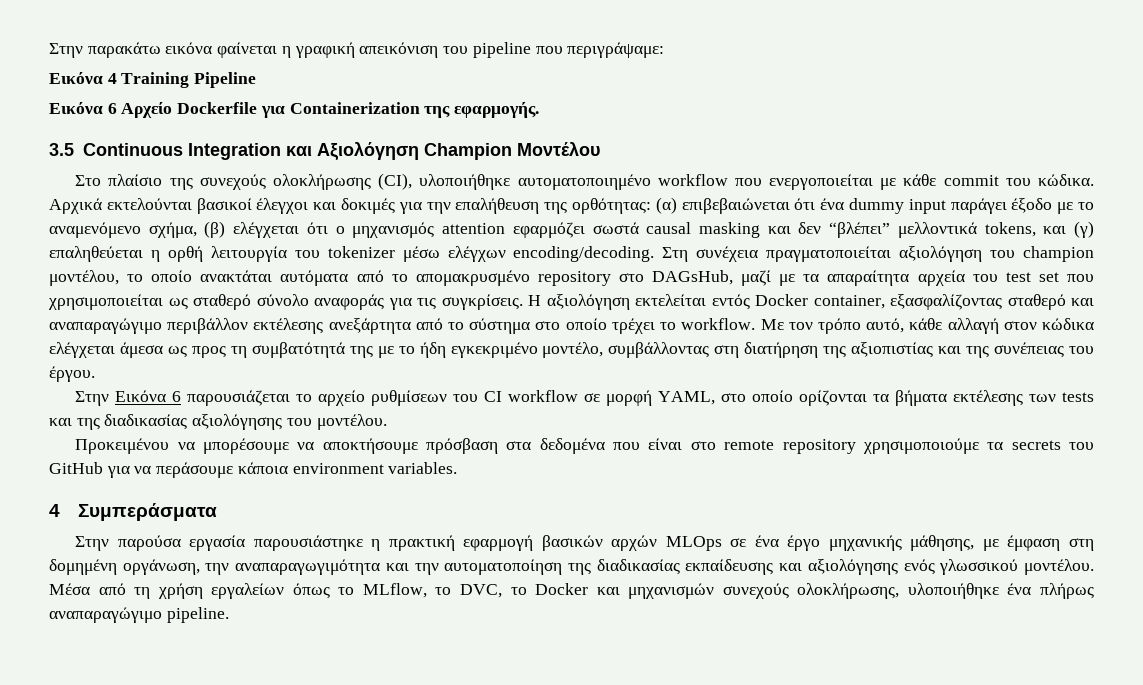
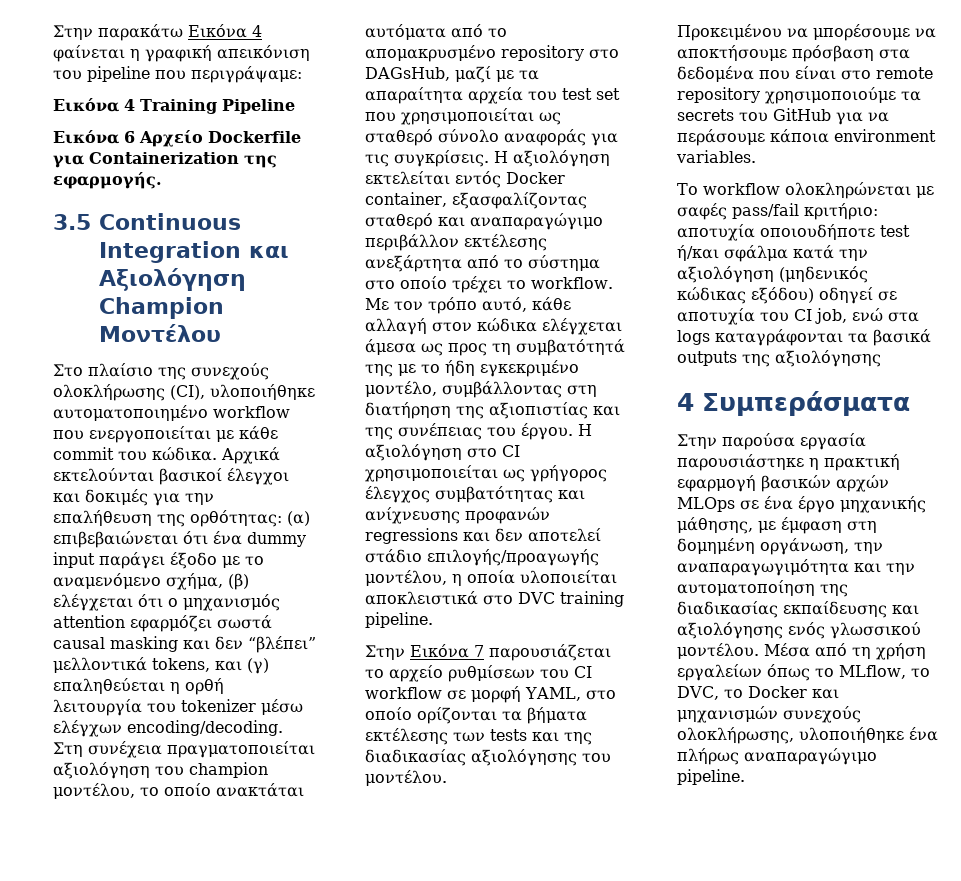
[165,42,213,54] εικόνα -> [188,24,262,38] Εικόνα 4
(95, 374) none -> [578,424,592,436] [365,444,520,461] [365,465,607,482] [365,486,585,503] [365,507,550,524] [365,528,601,544] [365,549,599,566] [365,570,617,586] [365,591,624,607] [365,612,433,628] Η αξιολόγηση στο CI χρησιμοποιείται ως γρήγορος έλεγχος συμβατότητας και ανίχνευσης προφανών regressions και δεν αποτελεί στάδιο επιλογής/προαγωγής μοντέλου, η οποία υλοποιείται αποκλειστικά στο DVC training pipeline.
[172,391,182,402] 6 -> [474,645,484,657] 7
(458, 468) none -> [677,182,934,199] [677,203,878,220] [677,224,910,241] [677,245,868,262] [677,266,868,283] [677,287,897,304] [677,308,919,325] [677,329,931,346] [677,350,881,367] // Το workflow ολοκληρώνεται με σαφές pass/fail κριτήριο: αποτυχία οποιουδήποτε test ή/και σφάλμα κατά την αξιολόγηση (μηδενικός κώδικας εξόδου) οδηγεί σε αποτυχία του CI job, ενώ στα logs καταγράφονται τα βασικά outputs της αξιολόγησης

